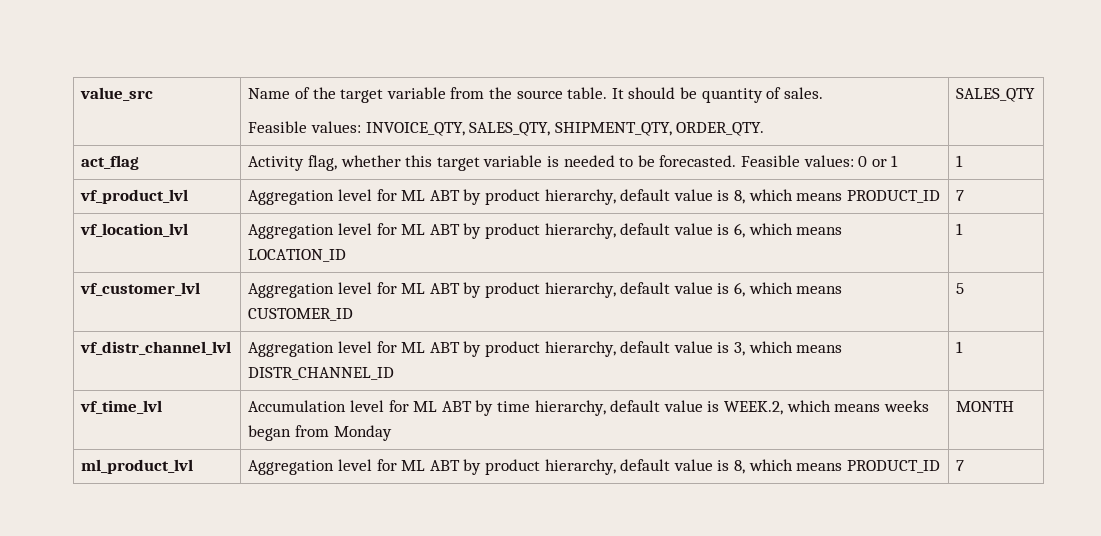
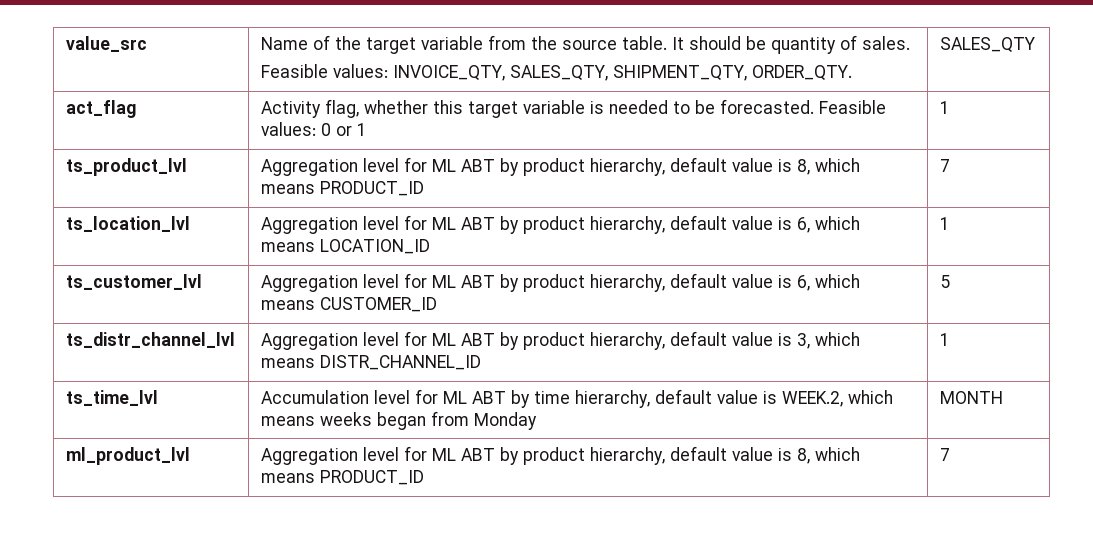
[80,189,189,204] vf_product_lvl -> [65,158,187,176] ts_product_lvl
[80,223,189,237] vf_location_lvl -> [65,216,190,232] ts_location_lvl
[80,282,201,296] vf_customer_lvl -> [65,274,202,290] ts_customer_lvl
[80,341,232,355] vf_distr_channel_lvl -> [65,332,235,348] ts_distr_channel_lvl
[80,400,163,414] vf_time_lvl -> [65,390,158,406] ts_time_lvl

